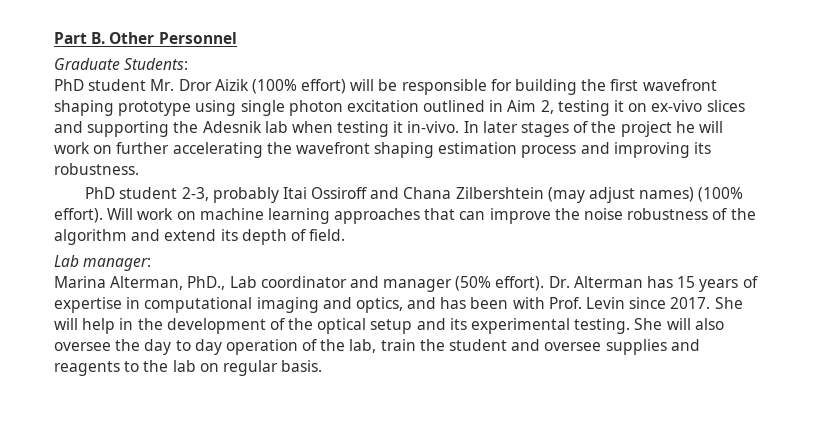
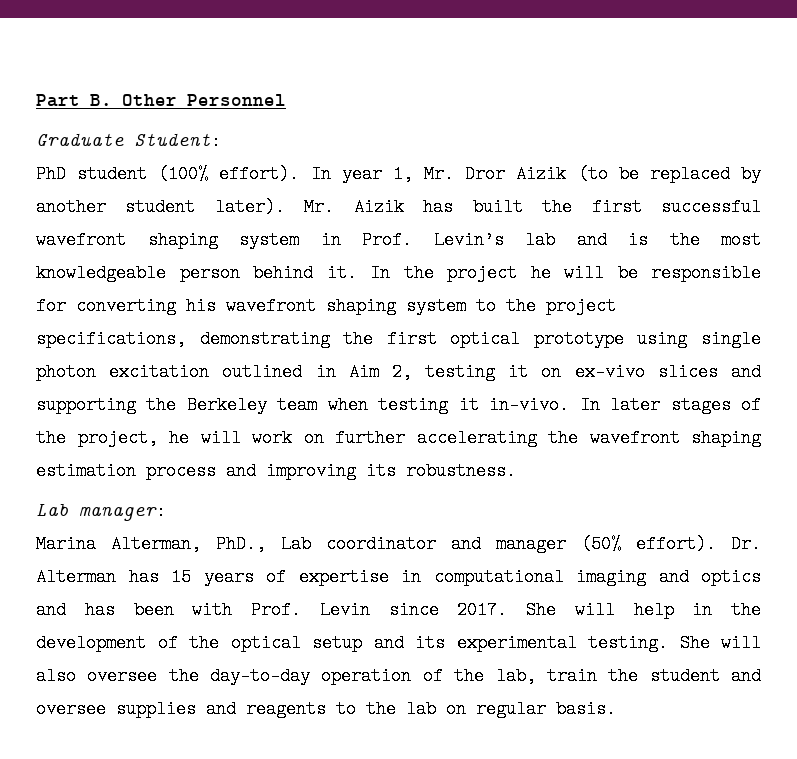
[124,58,189,70] [54,79,717,95] [54,100,114,116] Students: // PhD student Mr. Dror Aizik (100% effort) will be responsible for building the first wavefront shaping -> [134,132,221,150] [36,165,761,183] [36,198,762,216] [36,231,761,249] [36,264,761,282] [36,297,616,315] [36,330,521,348] Student: // PhD student (100% effort). In year 1, Mr. Dror Aizik (to be replaced by another student later). Mr. Aizik has built the first successful wavefront shaping system in Prof. Levin’s lab and is the most knowledgeable person behind it. In the project he will be responsible for converting his wavefront shaping system to the project specifications, demonstrating the first optical
[202,121,288,133] Adesnik lab -> [186,396,318,414] Berkeley team
[620,121,672,137] project -> [77,429,158,447] project,
[85,187,744,203] [54,208,756,224] [54,229,346,245] // PhD student 2-3, probably Itai Ossiroff and Chana Zilbershtein (may adjust names) (100% effort). Will work on machine learning approaches that can improve the noise robustness of the algorithm and extend its depth of field. -> (516, 471) none
[355,297,403,313] optics, -> [701,568,761,586] optics
[144,339,222,355] day to day -> [210,667,311,685] day-to-day

